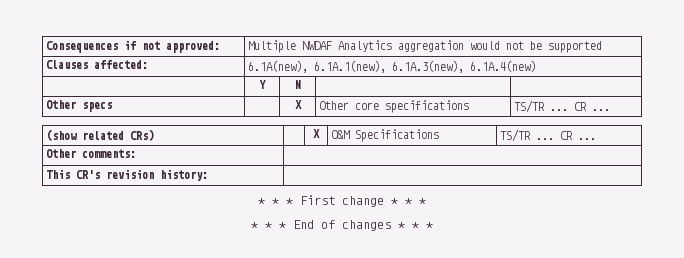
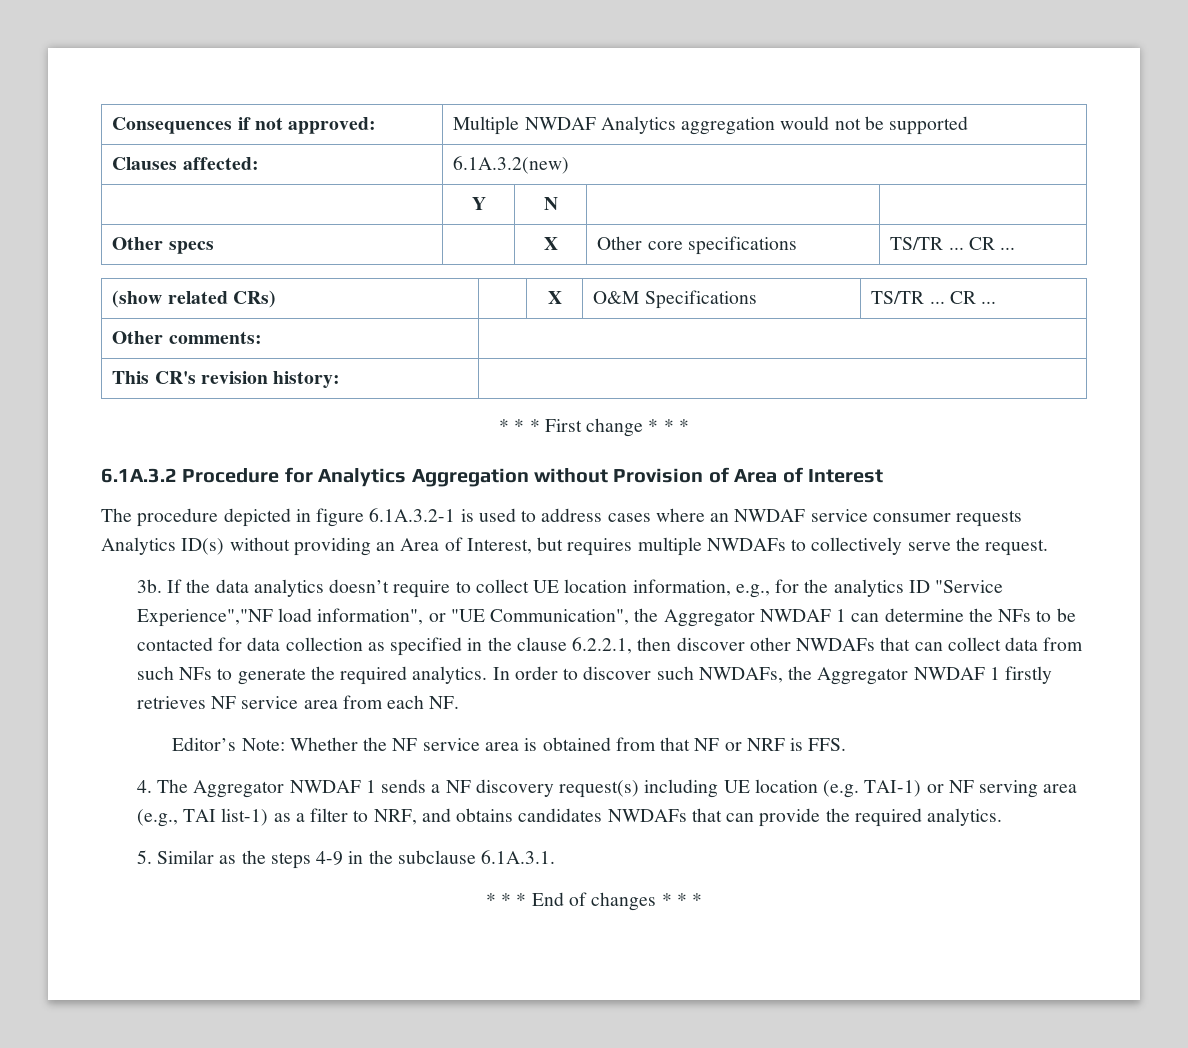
[248,60,537,73] 6.1A(new), 6.1A.1(new), 6.1A.3(new), 6.1A.4(new) -> [453,156,570,174] 6.1A.3.2(new)
(426, 201) none -> [101,467,883,487] [101,508,1023,527] [101,537,1049,556] [136,579,1004,598] [136,608,1076,627] [136,637,1084,656] [136,666,1053,685] [136,695,460,709] [172,737,847,751] [136,779,1078,798] [136,808,1003,827] [136,850,556,869] // 6.1A.3.2 Procedure for Analytics Aggregation without Provision of Area of Interest // The procedure depicted in figure 6.1A.3.2-1 is used to address cases where an NWDAF service consumer requests Analytics ID(s) without providing an Area of Interest, but requires multiple NWDAFs to collectively serve the request. // 3b. If the data analytics doesn’t require to collect UE location information, e.g., for the analytics ID "Service Experience","NF load information", or "UE Communication", the Aggregator NWDAF 1 can determine the NFs to be contacted for data collection as specified in the clause 6.2.2.1, then discover other NWDAFs that can collect data from such NFs to generate the required analytics. In order to discover such NWDAFs, the Aggregator NWDAF 1 firstly retrieves NF service area from each NF. // Editor’s Note: Whether the NF service area is obtained from that NF or NRF is FFS. // 4. The Aggregator NWDAF 1 sends a NF discovery request(s) including UE location (e.g. TAI-1) or NF serving area (e.g., TAI list-1) as a filter to NRF, and obtains candidates NWDAFs that can provide the required analytics. // 5. Similar as the steps 4-9 in the subclause 6.1A.3.1.

